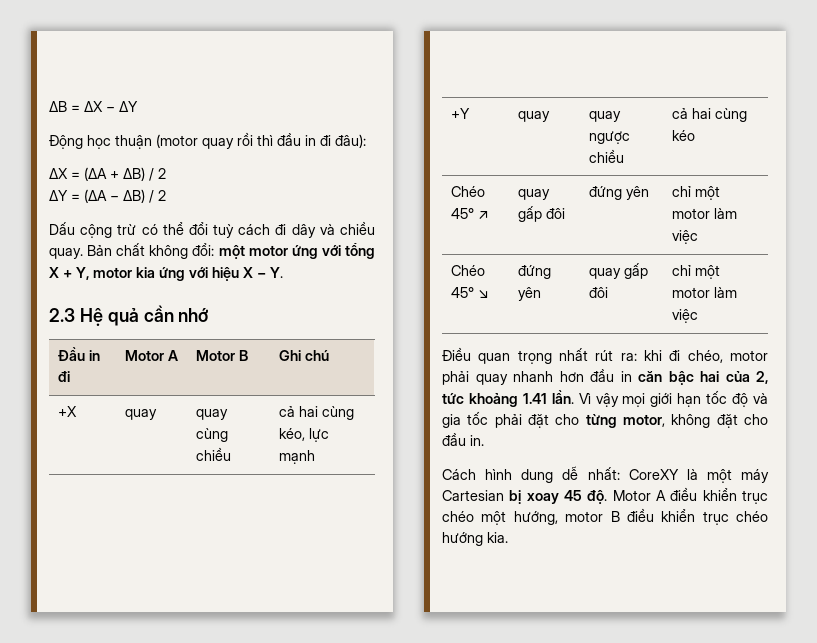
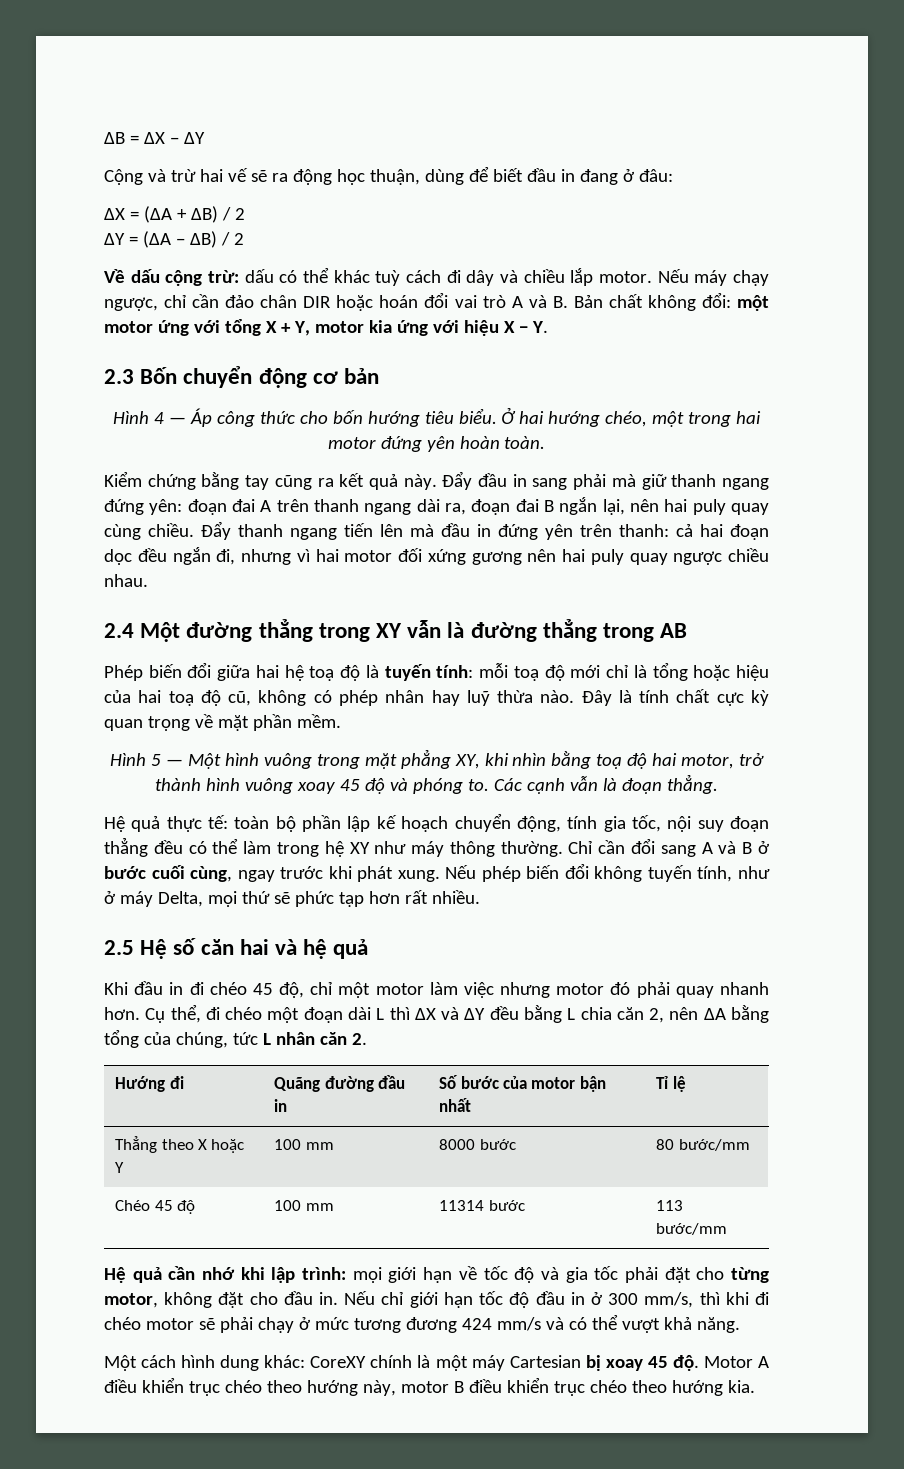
[49,132,366,149] Động học thuận (motor quay rồi thì đầu in đi đâu): -> [104,166,673,185] Cộng và trừ hai vế sẽ ra động học thuận, dùng để biết đầu in đang ở đâu:
[49,222,208,238] Dấu cộng trừ có thể đổi -> [104,267,370,286] Về dấu cộng trừ: dấu có thể khác
[49,248,83,259] quay. -> [570,268,769,286] [104,292,568,311] lắp motor. Nếu máy chạy ngược, chỉ cần đảo chân DIR hoặc hoán đổi vai trò A và B.
[79,305,209,326] [57,347,100,361] [57,371,70,382] [124,350,178,361] [195,350,248,361] [278,350,329,361] [57,406,77,417] [124,409,157,420] [195,409,228,420] [195,428,228,442] [195,447,231,461] [278,406,354,420] [278,428,329,442] [278,450,315,464] [450,108,470,119] [517,111,550,122] [588,111,621,122] [588,131,630,144] [588,149,624,163] [671,108,747,122] [671,130,695,141] [450,186,485,197] [450,208,489,219] [517,189,550,200] [517,206,565,222] [588,186,649,200] [671,186,720,200] [671,208,737,219] [671,230,698,244] [450,265,485,276] [450,287,489,298] [517,265,551,279] [517,287,541,301] [588,263,648,279] [588,287,608,298] [671,265,720,279] [671,287,737,298] [671,309,698,323] [442,347,768,364] [442,369,768,386] [442,390,619,407] Hệ quả cần nhớ // Đầu in đi | Motor A | Motor B | Ghi chú // +X | quay | quay cùng chiều | cả hai cùng kéo, lực mạnh // +Y | quay | quay ngược chiều | cả hai cùng kéo // Chéo 45° ↗ | quay gấp đôi | đứng yên | chỉ một motor làm việc // Chéo 45° ↘ | đứng yên | quay gấp đôi | chỉ một motor làm việc // Điều quan trọng nhất rút ra: khi đi chéo, motor phải quay nhanh hơn đầu in căn bậc hai của 2, tức khoảng 1.41 lần. Vì vậy -> [140,366,380,388] [112,407,762,427] [327,436,546,452] [104,471,769,490] [104,497,769,515] [104,521,769,540] [104,547,769,565] [104,574,148,587] [104,619,688,642] [104,662,769,681] [104,689,770,706] [104,714,341,731] [109,749,765,769] [155,774,718,794] [104,813,770,832] [104,837,769,857] [104,863,770,882] [104,890,480,907] [104,938,369,959] [104,981,769,998] [104,1004,770,1023] [104,1029,367,1048] [115,1076,184,1092] [274,1075,405,1092] [274,1099,288,1112] [439,1075,606,1092] [439,1098,472,1112] [656,1076,686,1092] [115,1136,245,1153] [115,1162,125,1173] [274,1139,334,1150] [439,1139,516,1150] [656,1139,750,1151] [115,1200,195,1214] [274,1200,334,1211] [439,1200,525,1211] [656,1200,684,1211] [656,1223,728,1235] [104,1266,347,1283] Bốn chuyển động cơ bản // Hình 4 — Áp công thức cho bốn hướng tiêu biểu. Ở hai hướng chéo, một trong hai motor đứng yên hoàn toàn. // Kiểm chứng bằng tay cũng ra kết quả này. Đẩy đầu in sang phải mà giữ thanh ngang đứng yên: đoạn đai A trên thanh ngang dài ra, đoạn đai B ngắn lại, nên hai puly quay cùng chiều. Đẩy thanh ngang tiến lên mà đầu in đứng yên trên thanh: cả hai đoạn dọc đều ngắn đi, nhưng vì hai motor đối xứng gương nên hai puly quay ngược chiều nhau. // 2.4 Một đường thẳng trong XY vẫn là đường thẳng trong AB // Phép biến đổi giữa hai hệ toạ độ là tuyến tính: mỗi toạ độ mới chỉ là tổng hoặc hiệu của hai toạ độ cũ, không có phép nhân hay luỹ thừa nào. Đây là tính chất cực kỳ quan trọng về mặt phần mềm. // Hình 5 — Một hình vuông trong mặt phẳng XY, khi nhìn bằng toạ độ hai motor, trở thành hình vuông xoay 45 độ và phóng to. Các cạnh vẫn là đoạn thẳng. // Hệ quả thực tế: toàn bộ phần lập kế hoạch chuyển động, tính gia tốc, nội suy đoạn thẳng đều có thể làm trong hệ XY như máy thông thường. Chỉ cần đổi sang A và B ở bước cuối cùng, ngay trước khi phát xung. Nếu phép biến đổi không tuyến tính, như ở máy Delta, mọi thứ sẽ phức tạp hơn rất nhiều. // 2.5 Hệ số căn hai và hệ quả // Khi đầu in đi chéo 45 độ, chỉ một motor làm việc nhưng motor đó phải quay nhanh hơn. Cụ thể, đi chéo một đoạn dài L thì ΔX và ΔY đều bằng L chia căn 2, nên ΔA bằng tổng của chúng, tức L nhân căn 2. // Hướng đi | Quãng đường đầu in | Số bước của motor bận nhất | Tỉ lệ // Thẳng theo X hoặc Y | 100 mm | 8000 bước | 80 bước/mm // Chéo 45 độ | 100 mm | 11314 bước | 113 bước/mm // Hệ quả cần nhớ khi lập trình:
(702, 400) none -> [458,1266,477,1280] về
[442,466,679,483] // Cách hình dung dễ nhất: CoreXY -> [344,1291,770,1308] [104,1314,740,1333] [104,1355,413,1371] Nếu chỉ giới hạn tốc độ đầu in ở 300 mm/s, thì khi đi chéo motor sẽ phải chạy ở mức tương đương 424 mm/s và có thể vượt khả năng. // Một cách hình dung khác: CoreXY chính
[481,511,558,525] một hướng, -> [266,1380,396,1396] theo hướng này,
(768, 516) none -> [631,1380,667,1393] theo

